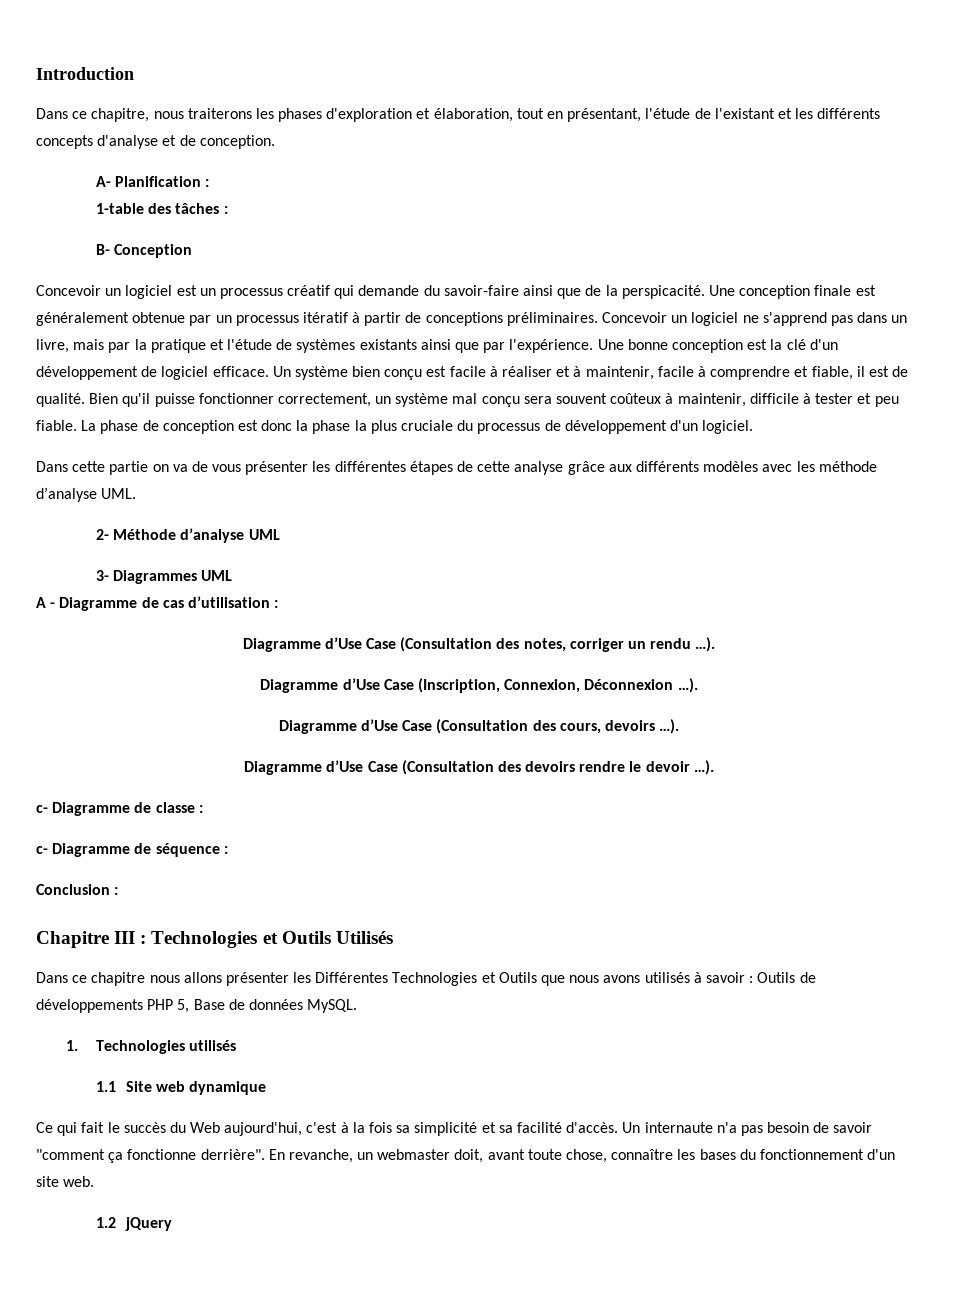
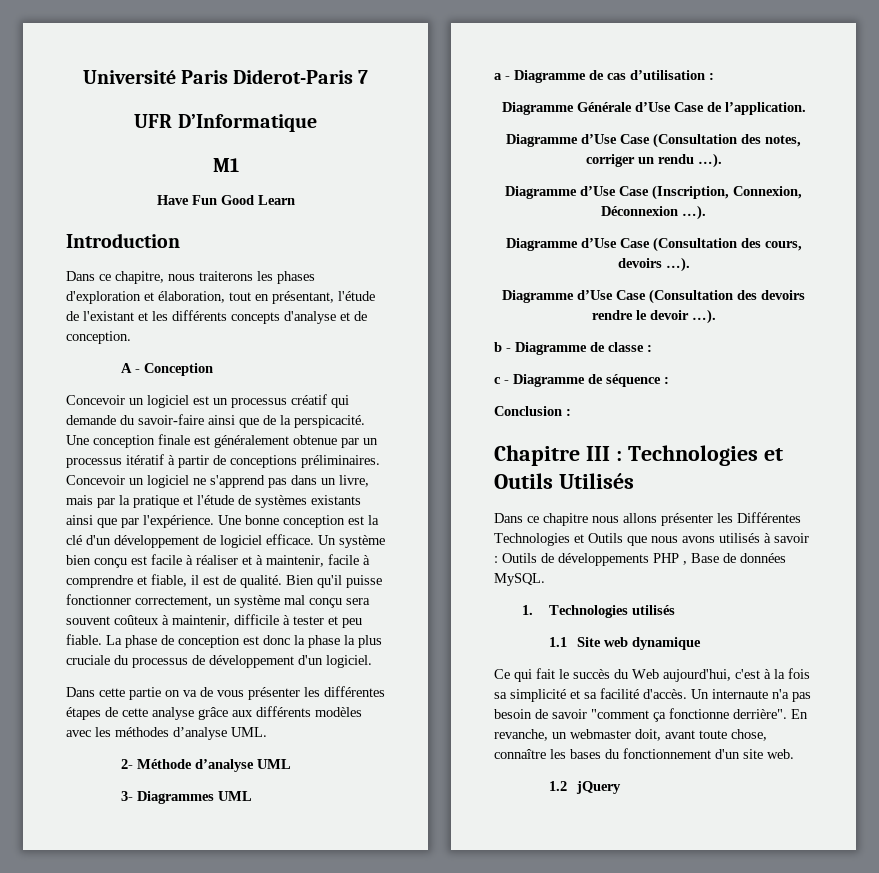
(36, 73) none -> [82,69,369,84] [134,114,317,132] [212,158,239,172] [156,195,295,205] Université Paris Diderot-Paris 7 // UFR D’Informatique // M1 // Have Fun Good Learn //
[95,176,210,187] [95,203,228,214] [95,244,110,255] A- Planification : // 1-table des tâches : // B- -> [121,363,141,373] A -
[818,461,877,472] méthode -> [115,727,169,737] méthodes
[36,597,46,608] A -> [494,73,502,80] a
(279, 604) none -> [501,102,806,115] // Diagramme Générale d’Use Case de l’application.
[36,805,48,813] c- -> [494,342,511,352] b -
[36,846,48,854] c- -> [494,377,509,384] c -
[177,999,190,1013] 5, -> [683,561,687,565] ,

